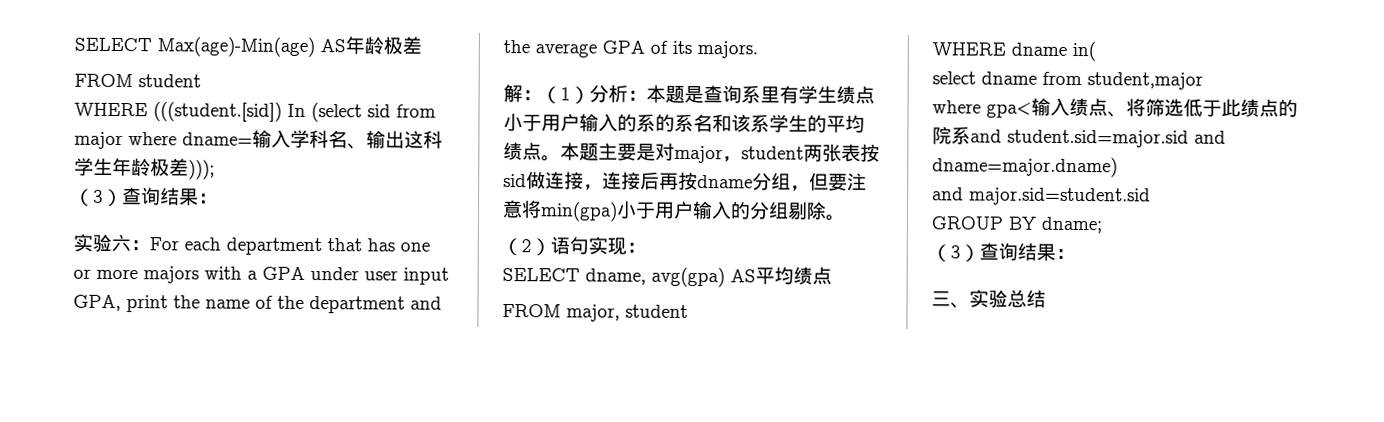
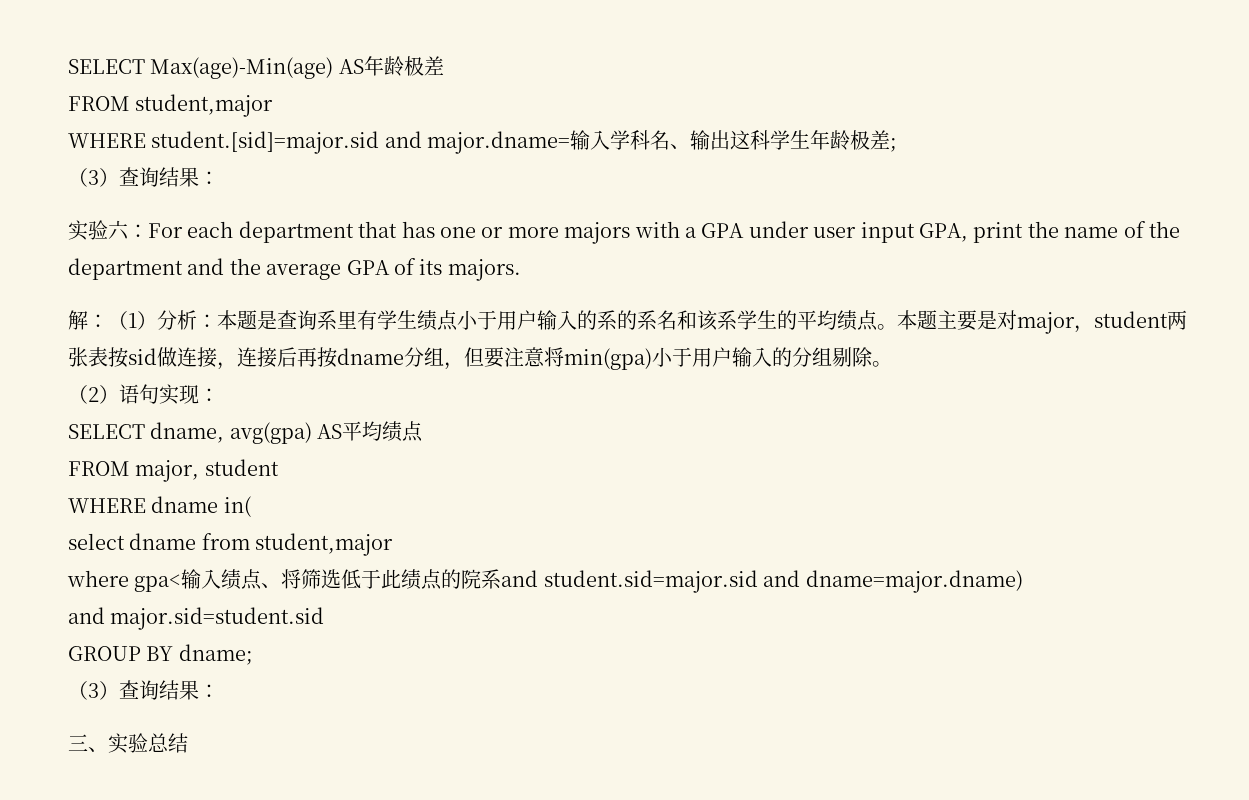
[138,74,201,88] [74,101,436,123] [74,131,253,150] student // WHERE (((student.[sid]) In (select sid from major where dname= -> [135,94,274,117] [68,131,571,154] student,major // WHERE student.[sid]=major.sid and major.dname=
[188,159,215,180] ))); -> [890,138,898,152] ;

